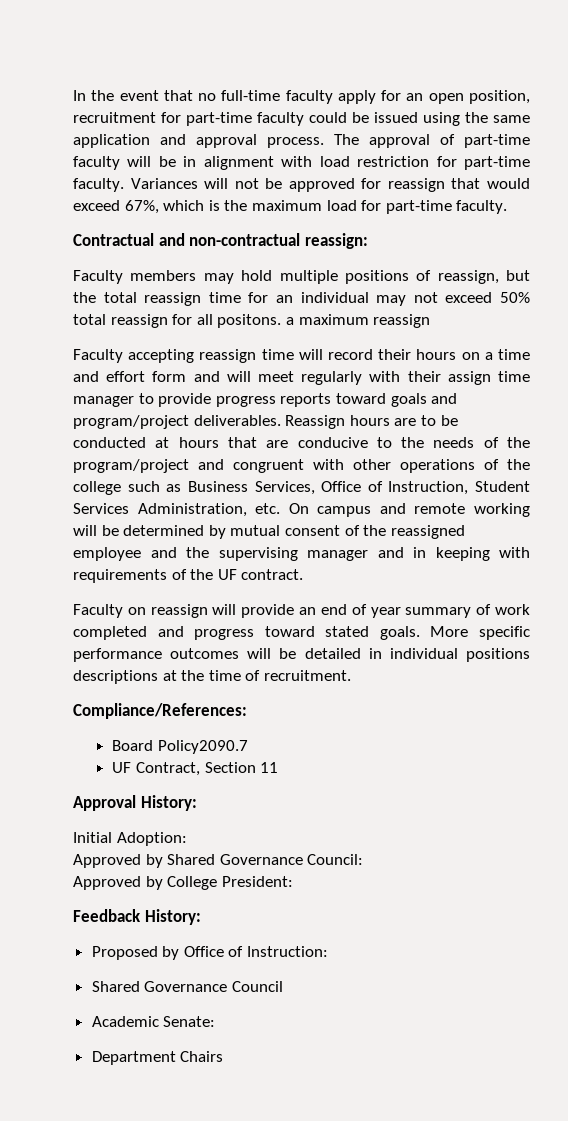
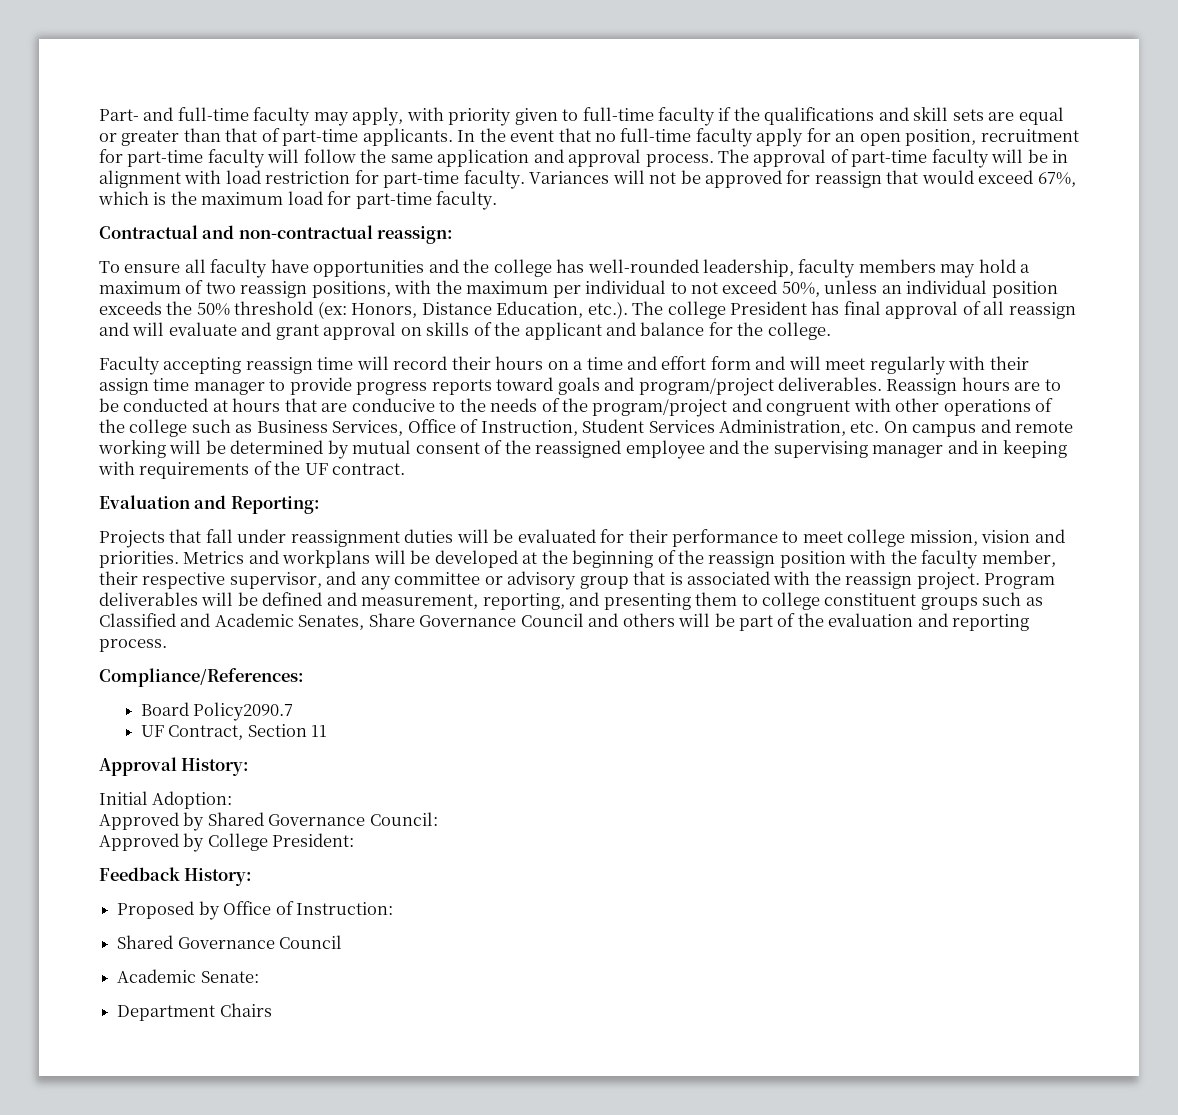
(73, 95) none -> [99,107,1064,126] [99,128,453,146] Part- and full-time faculty may apply, with priority given to full-time faculty if the qualifications and skill sets are equal or greater than that of part-time applicants.
[309,112,460,126] could be issued using -> [267,149,356,163] will follow
[73,270,530,284] [73,292,530,306] [73,314,431,328] Faculty members may hold multiple positions of reassign, but the total reassign time for an individual may not exceed 50% total reassign for all positons. a maximum reassign -> [99,259,1031,278] [99,280,1058,298] [99,301,1076,319] [99,322,831,340] To ensure all faculty have opportunities and the college has well-rounded leadership, faculty members may hold a maximum of two reassign positions, with the maximum per individual to not exceed 50%, unless an individual position exceeds the 50% threshold (ex: Honors, Distance Education, etc.). The college President has final approval of all reassign and will evaluate and grant approval on skills of the applicant and balance for the college.
[73,604,530,618] [73,626,530,640] [73,648,530,662] [73,670,351,684] Faculty on reassign will provide an end of year summary of work completed and progress toward stated goals. More specific performance outcomes will be detailed in individual positions descriptions at the time of recruitment. -> [99,495,320,514] [99,529,1065,548] [99,550,1056,569] [99,571,1056,590] [99,592,1043,610] [99,613,1030,631] [99,639,167,652] Evaluation and Reporting: // Projects that fall under reassignment duties will be evaluated for their performance to meet college mission, vision and priorities. Metrics and workplans will be developed at the beginning of the reassign position with the faculty member, their respective supervisor, and any committee or advisory group that is associated with the reassign project. Program deliverables will be defined and measurement, reporting, and presenting them to college constituent groups such as Classified and Academic Senates, Share Governance Council and others will be part of the evaluation and reporting process.

